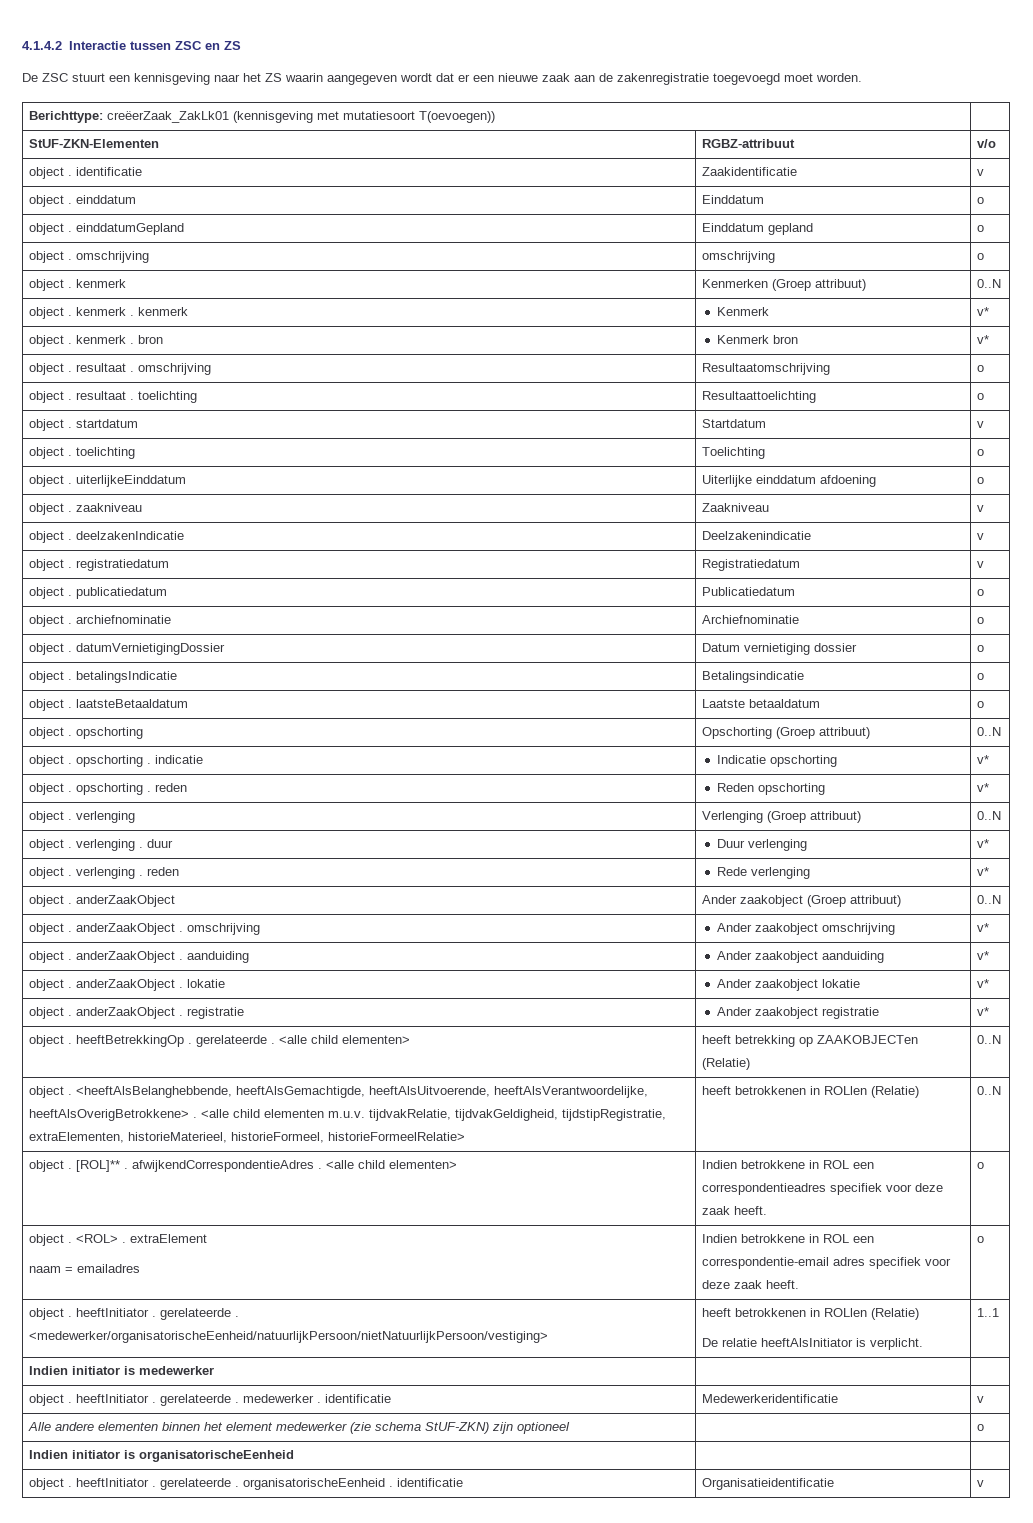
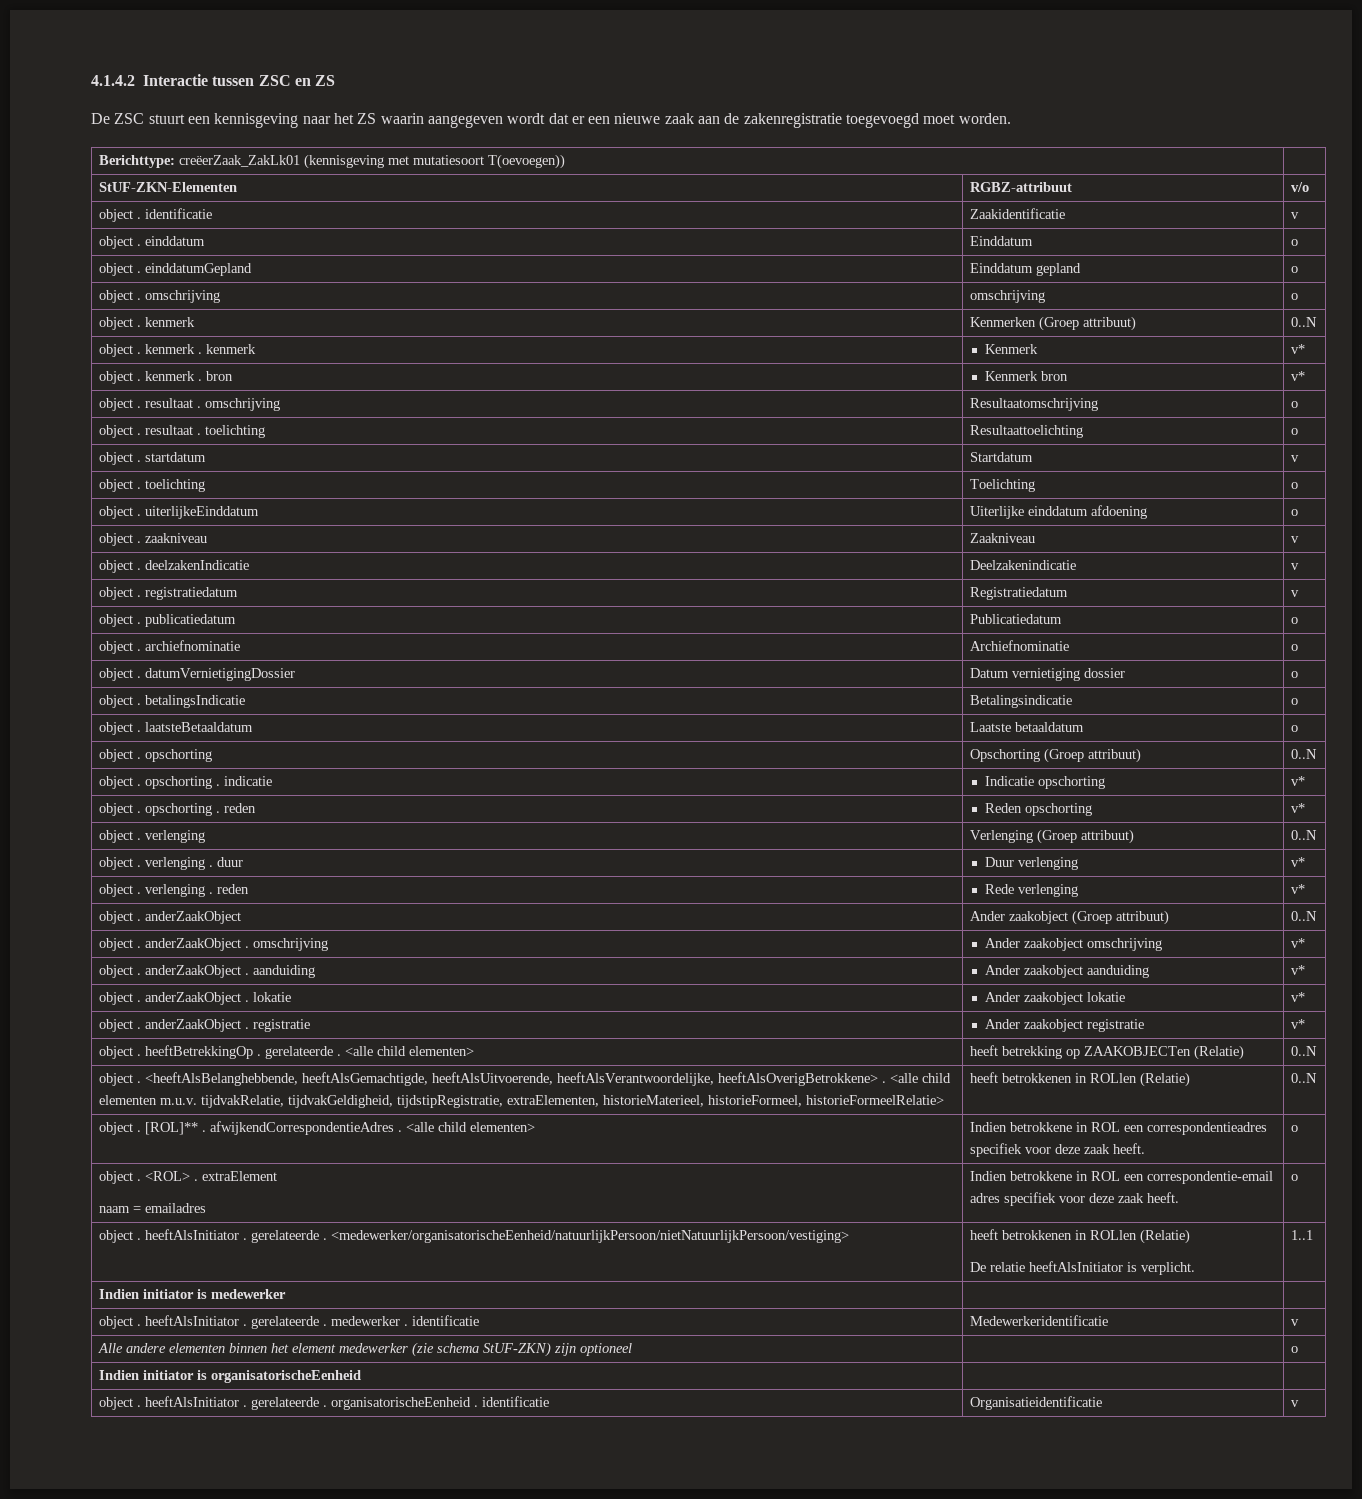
[76,1308,150,1317] heeftInitiator -> [144,1229,239,1240] heeftAlsInitiator
[76,1394,150,1403] heeftInitiator -> [144,1315,239,1326] heeftAlsInitiator
[76,1478,150,1487] heeftInitiator -> [144,1396,239,1407] heeftAlsInitiator

